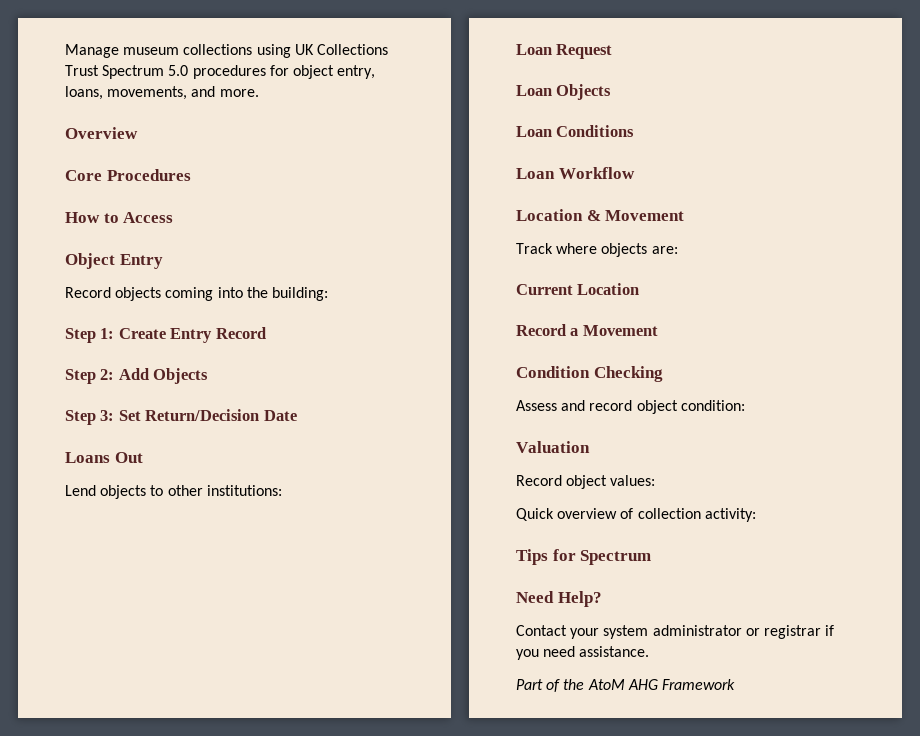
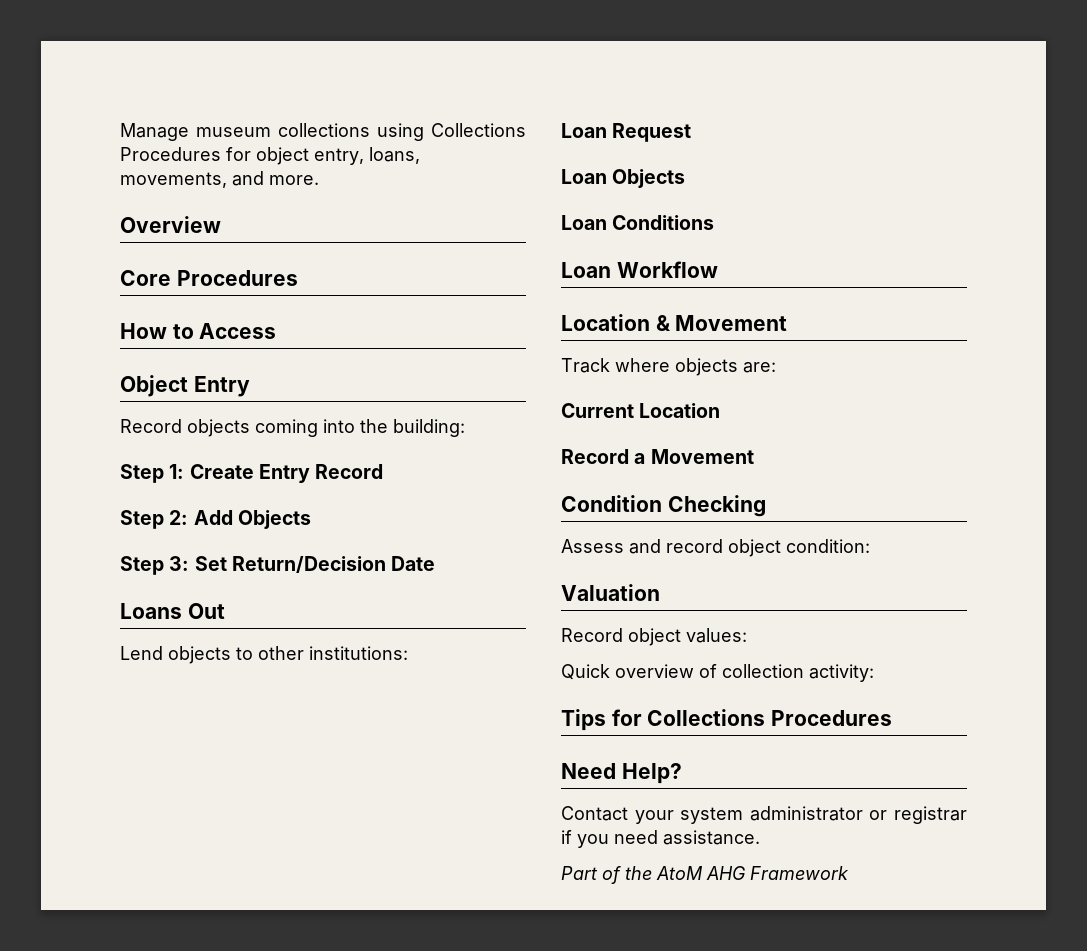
[294,44,388,55] [65,65,266,79] UK Collections Trust Spectrum 5.0 procedures -> [431,123,526,137] [120,147,221,161] Collections Procedures
[580,550,652,565] Spectrum -> [647,709,893,726] Collections Procedures

